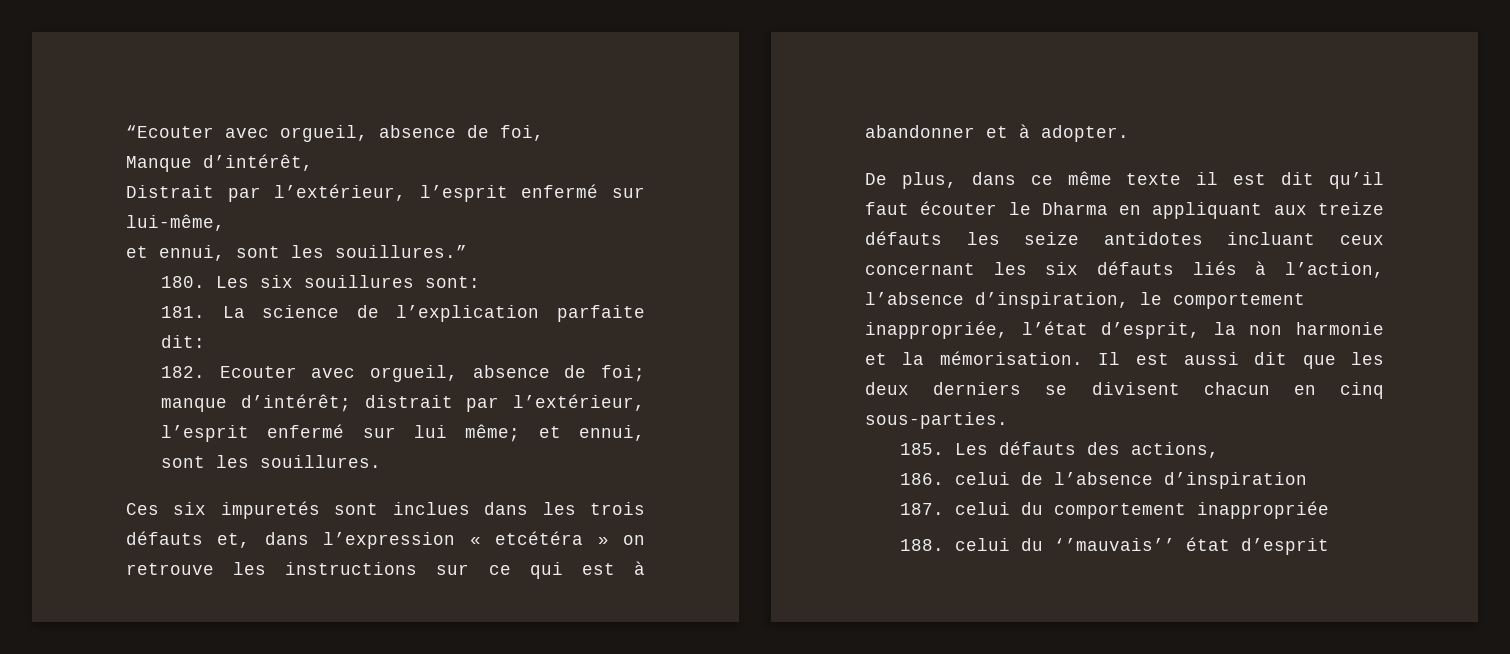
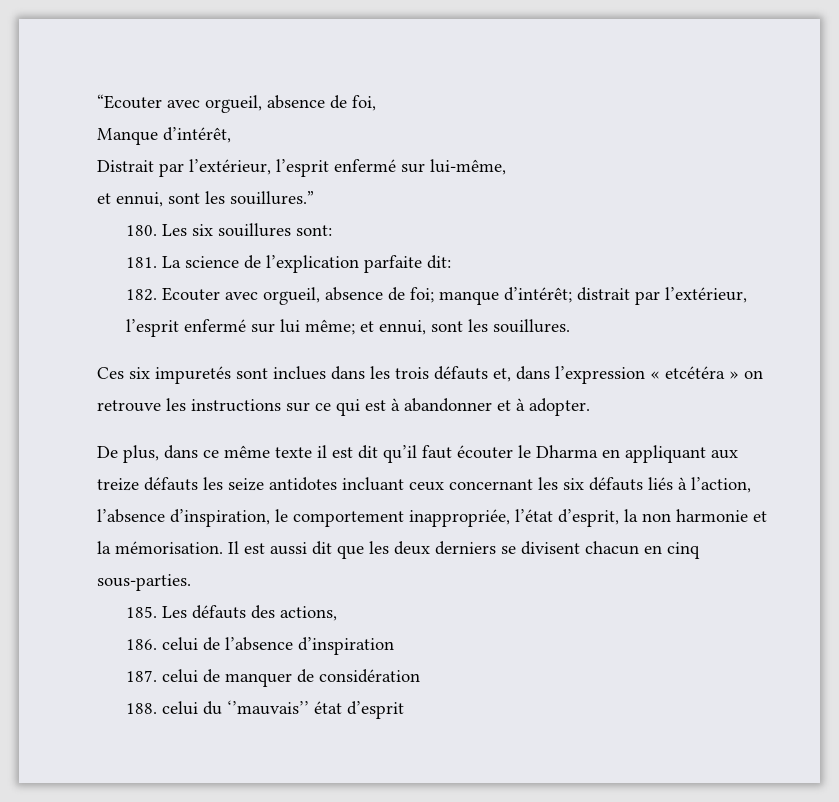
[1020,501,1329,519] du comportement inappropriée -> [202,669,420,687] de manquer de considération

